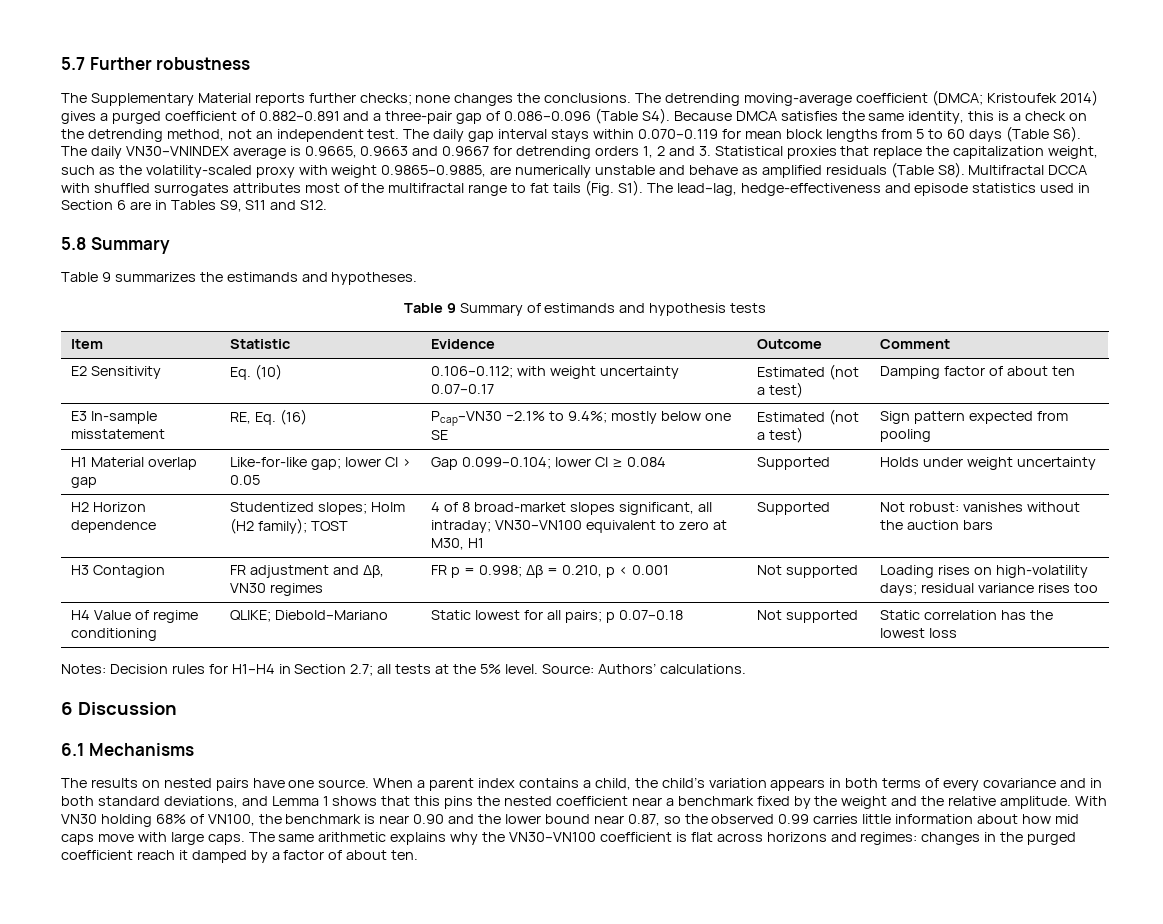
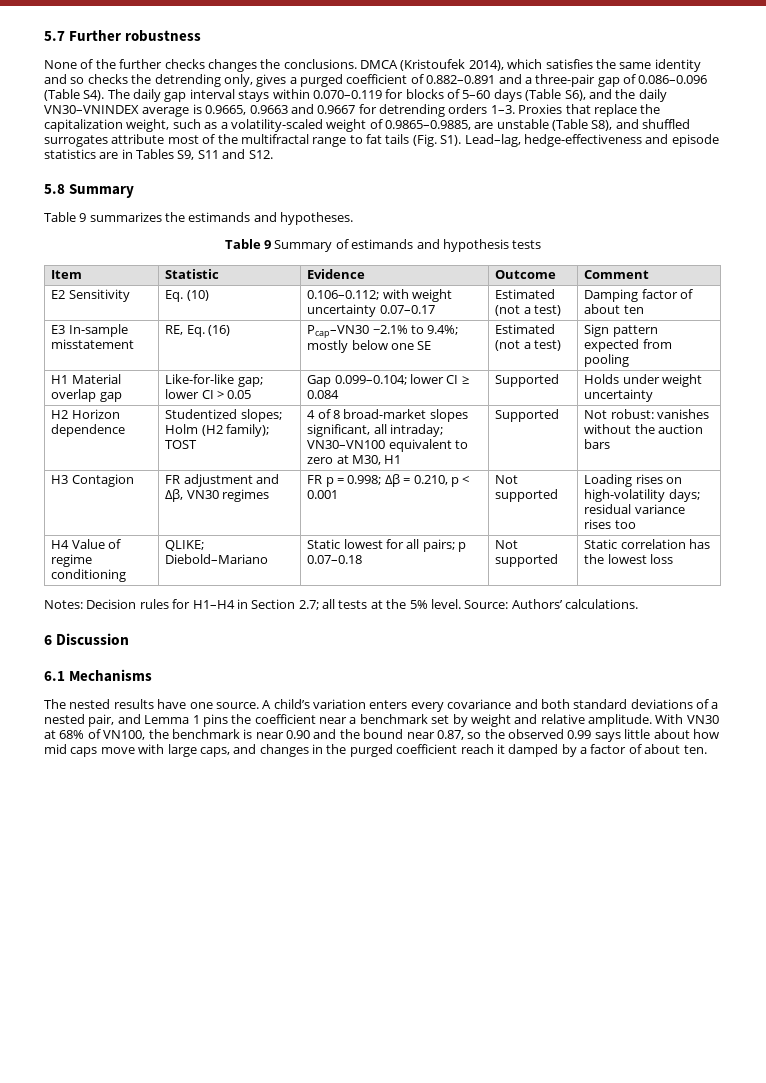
[61,90,1098,106] The Supplementary Material reports further checks; none changes the conclusions. The detrending moving-average coefficient (DMCA; Kristoufek 2014) -> [44,59,701,72] [44,74,253,87] None of the further checks changes the conclusions. DMCA (Kristoufek 2014), which satisfies the same identity and so checks the detrending only,
[673,111,1087,124] [61,129,400,142] Because DMCA satisfies the same identity, this is a check on the detrending method, not an independent test. -> (105, 95) none
[744,126,1081,142] [61,146,87,156] mean block lengths from 5 to 60 days (Table S6). The -> [405,89,636,102] blocks of 5–60 days (Table S6), and the
[642,146,837,159] 1, 2 and 3. Statistical proxies -> [490,104,563,114] 1–3. Proxies
[118,162,1088,178] [61,183,90,193] the volatility-scaled proxy with weight 0.9865–0.9885, are numerically unstable and behave as amplified residuals (Table S8). Multifractal DCCA with -> [220,119,639,132] a volatility-scaled weight of 0.9865–0.9885, are unstable (Table S8), and
[232,183,301,193] attributes -> [111,134,165,144] attribute
[646,183,737,196] The lead–lag, -> [464,134,521,147] Lead–lag,
[1040,183,1091,193] [61,200,126,210] used in Section 6 -> (96, 154) none
[90,777,940,791] results on nested pairs have one source. When a parent index contains a child, the child’s variation appears in both terms of -> [69,699,408,709] nested results have one source. A child’s variation enters
[1089,778,1102,788] in -> (538, 704) none
[163,796,441,808] deviations, and Lemma 1 shows that this -> [630,699,719,709] [44,714,200,727] deviations of a nested pair, and Lemma 1
[504,796,553,806] nested -> (252, 719) none
[756,796,838,809] fixed by the -> [431,714,468,727] set by
[921,796,945,806] the -> (538, 719) none
[100,814,152,827] holding -> [44,730,56,739] at
[504,814,541,824] lower -> (360, 734) none
[813,814,974,824] carries little information -> [594,729,651,742] says little
[207,832,918,845] caps. The same arithmetic explains why the VN30–VN100 coefficient is flat across horizons and regimes: -> [199,744,257,757] caps, and

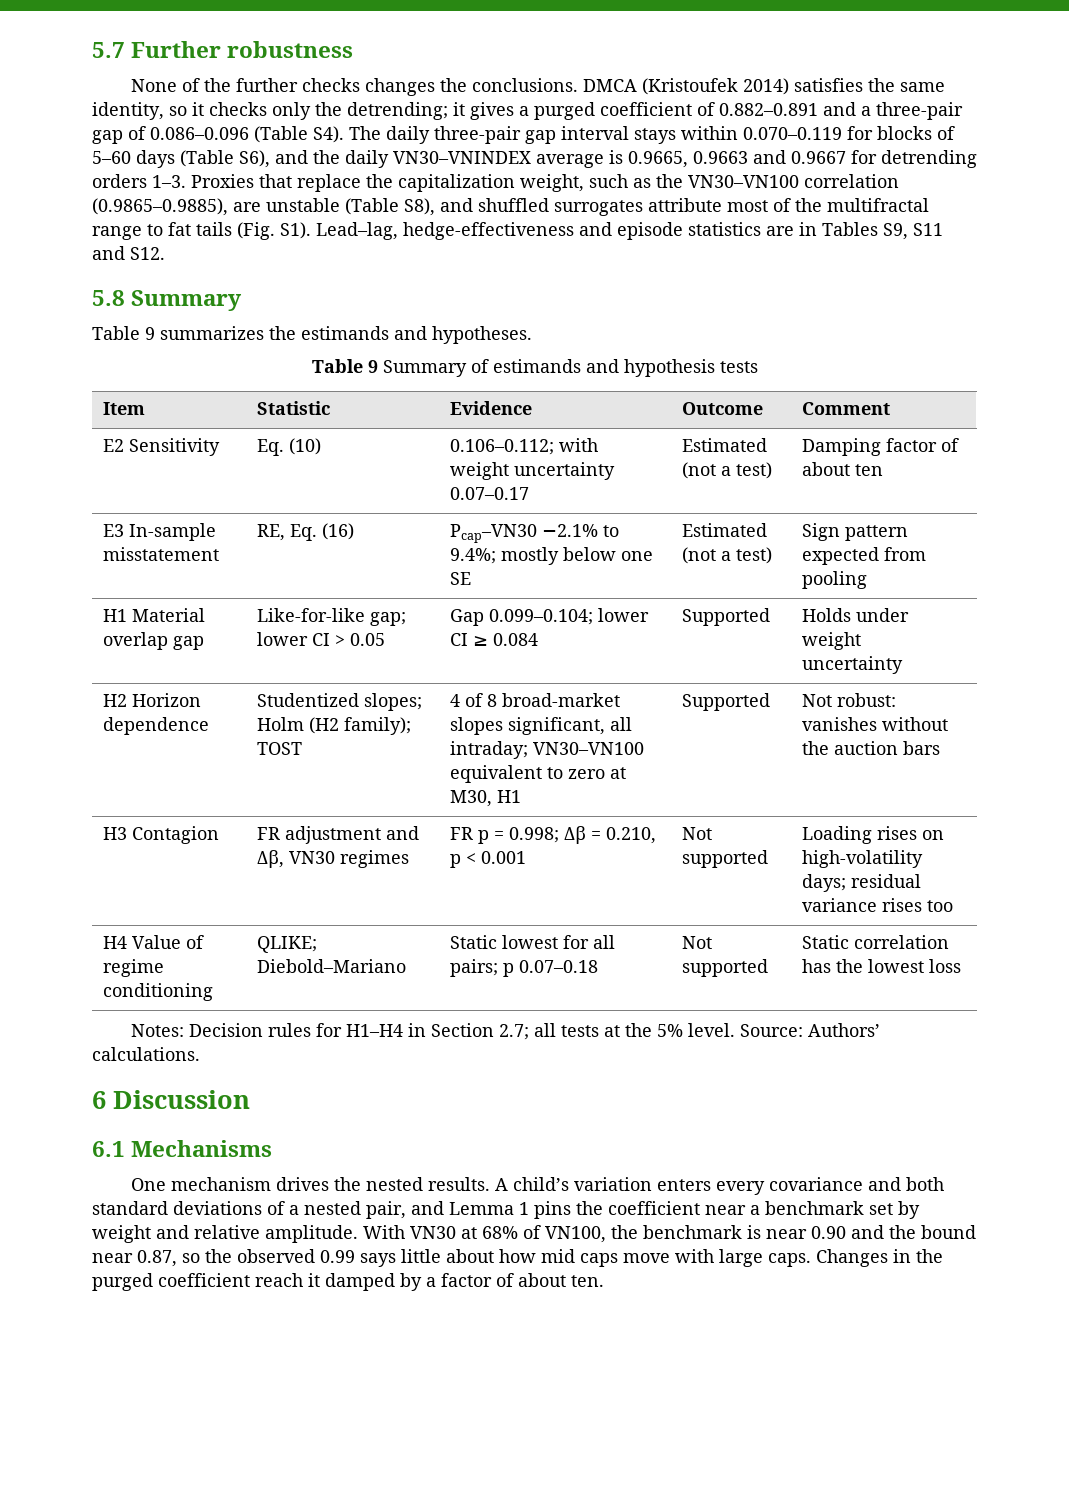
[468,59,543,71] 2014), which -> [742,78,789,95] 2014)
[654,59,701,72] [44,74,253,87] identity and so checks the detrending only, -> [92,102,465,120] identity, so it checks only the detrending; it
(162, 95) none -> [434,126,521,144] three-pair
[220,119,471,132] a volatility-scaled weight of 0.9865–0.9885, -> [656,174,899,188] [92,198,228,216] the VN30–VN100 correlation (0.9865–0.9885),
[44,699,259,709] The nested results have one source. -> [130,1177,490,1191] One mechanism drives the nested results.
[199,744,309,757] caps, and changes -> [768,1249,888,1267] caps. Changes

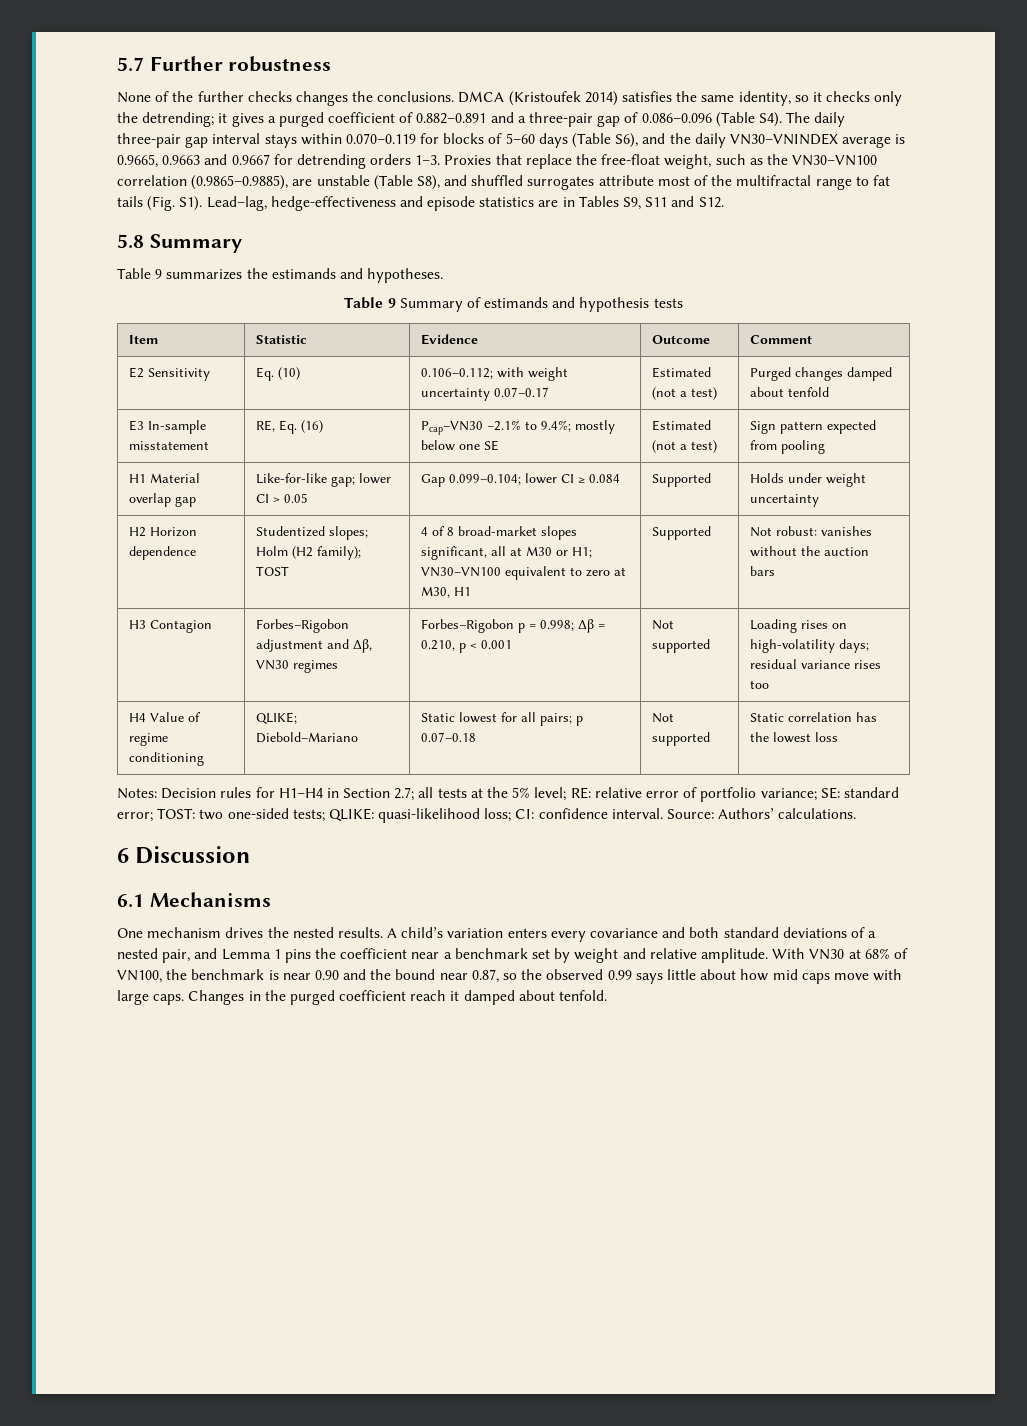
[398,174,515,192] capitalization -> [601,154,661,165] free-float
[802,438,960,456] [802,462,884,476] Damping factor of about ten -> [750,367,893,381] [750,387,830,397] Purged changes damped about tenfold
[450,741,529,759] intraday; -> [510,546,593,558] at M30 or H1;
[257,827,281,840] FR -> [256,619,350,633] Forbes–Rigobon
[450,827,474,840] FR -> [421,619,515,633] Forbes–Rigobon
[687,1023,735,1037] level. -> [534,787,899,802] [117,808,663,823] level; RE: relative error of portfolio variance; SE: standard error; TOST: two one-sided tests; QLIKE: quasi-likelihood loss; CI: confidence interval.
[400,1273,604,1291] by a factor of about ten. -> [518,990,608,1001] about tenfold.

